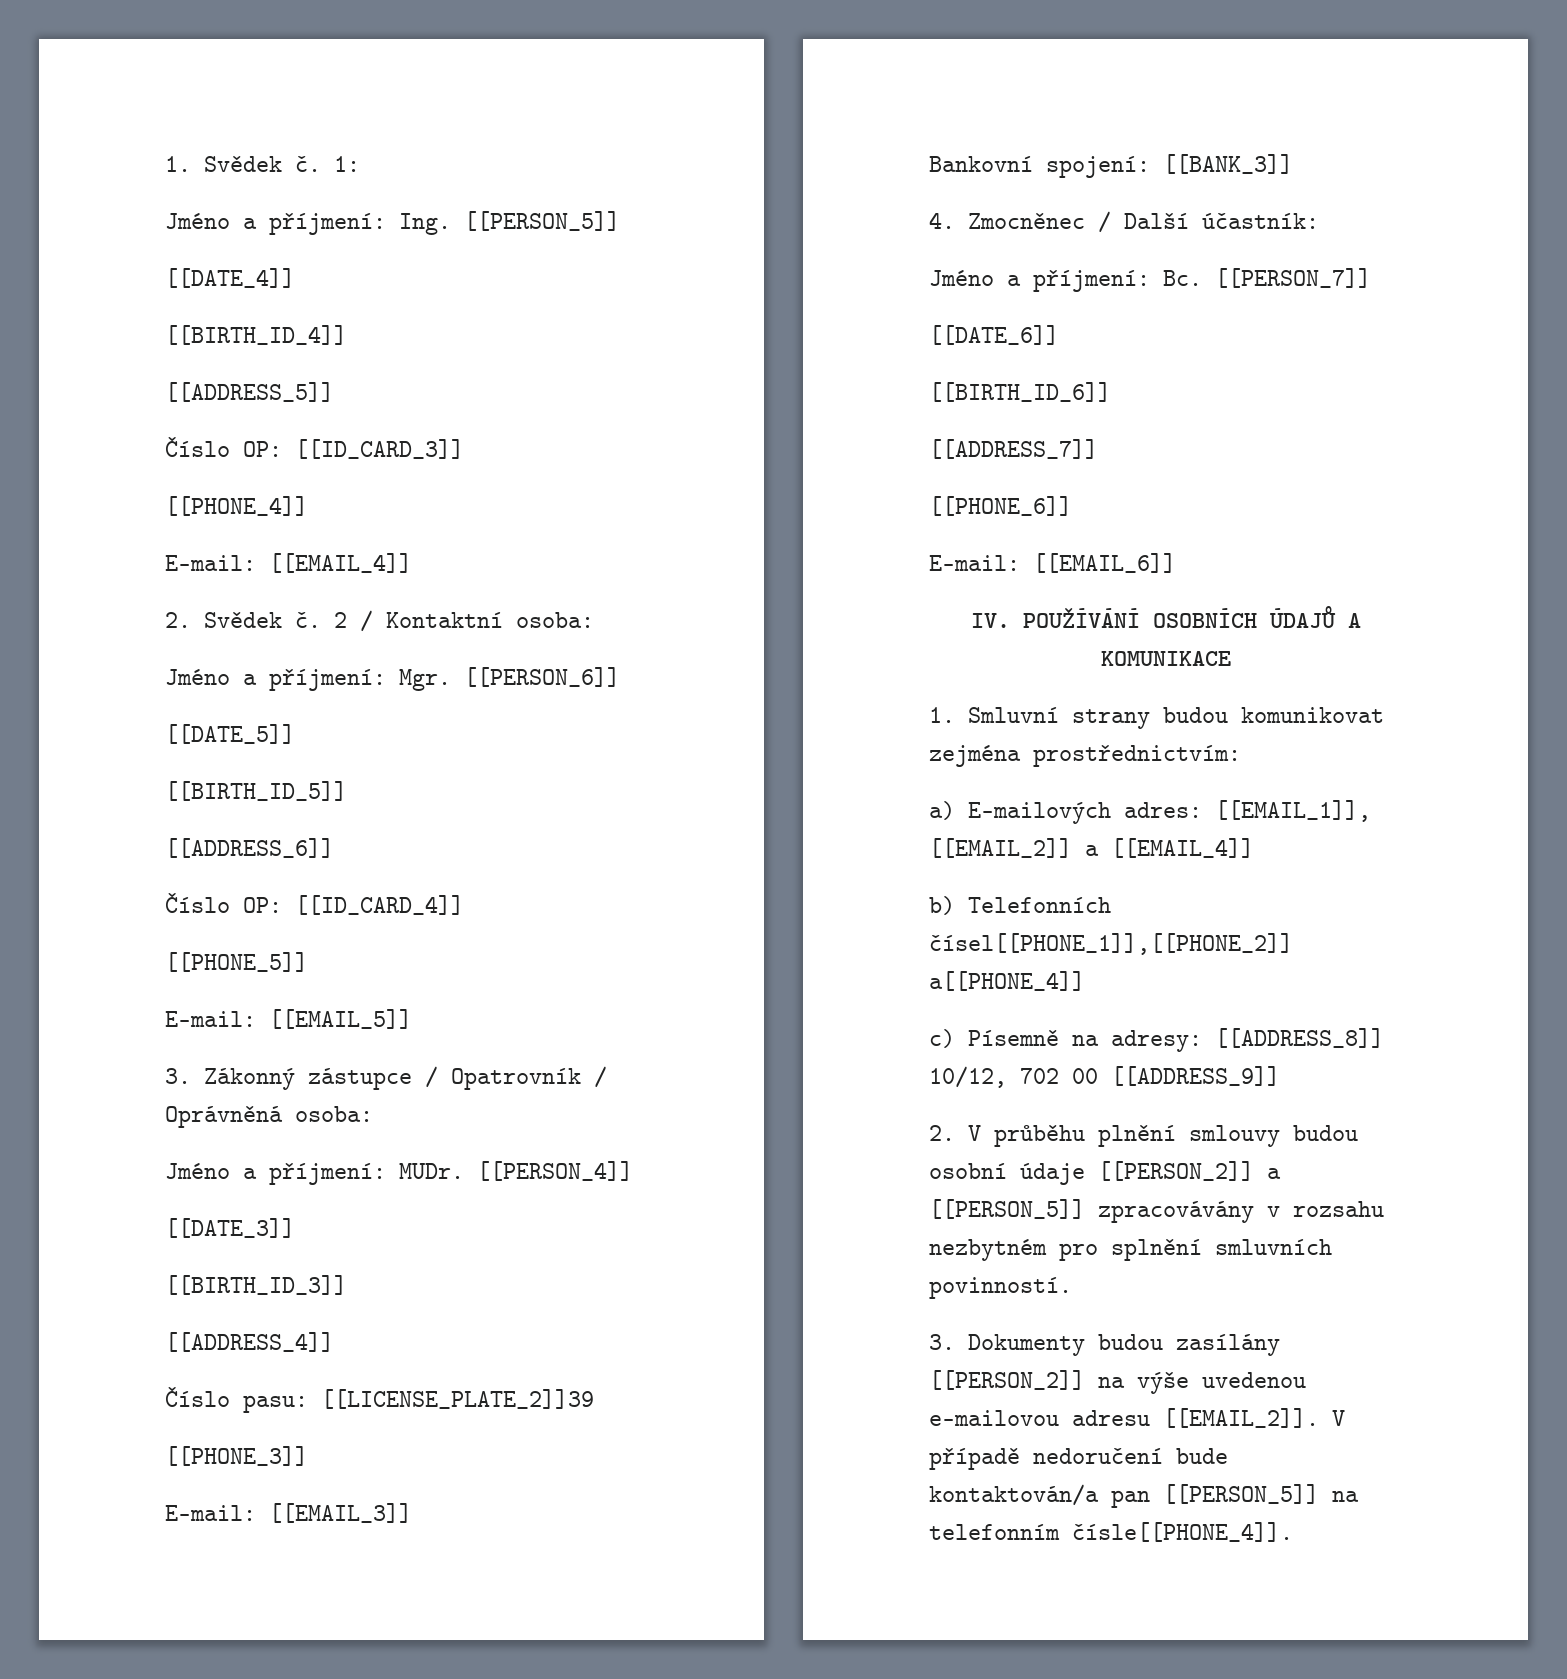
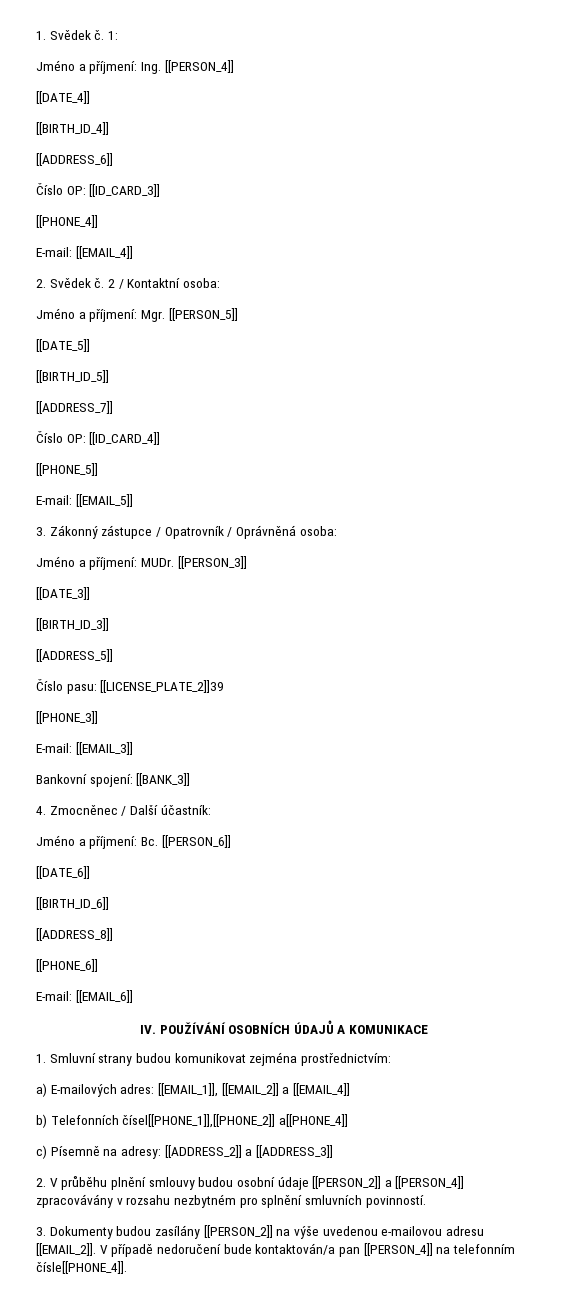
[464,211,620,231] [[PERSON_5]] -> [164,60,234,73] [[PERSON_4]]
[165,382,334,402] [[ADDRESS_5]] -> [36,153,113,166] [[ADDRESS_6]]
[464,667,620,687] [[PERSON_6]] -> [168,308,238,321] [[PERSON_5]]
[165,838,334,858] [[ADDRESS_6]] -> [36,401,113,414] [[ADDRESS_7]]
[477,1161,633,1181] [[PERSON_4]] -> [177,556,247,569] [[PERSON_3]]
[165,1332,334,1352] [[ADDRESS_4]] -> [36,649,113,662] [[ADDRESS_5]]
[1215,268,1371,288] [[PERSON_7]] -> [161,835,231,848] [[PERSON_6]]
[929,439,1098,459] [[ADDRESS_7]] -> [36,928,113,941] [[ADDRESS_8]]
[1215,1028,1384,1048] [929,1066,1280,1088] [[ADDRESS_8]] 10/12, 702 00 [[ADDRESS_9]] -> [164,1145,333,1158] [[ADDRESS_2]] a [[ADDRESS_3]]
[929,1199,1085,1219] [[PERSON_5]] -> [395,1176,465,1189] [[PERSON_4]]
[1163,1484,1319,1504] [[PERSON_5]] -> [363,1243,433,1256] [[PERSON_4]]

